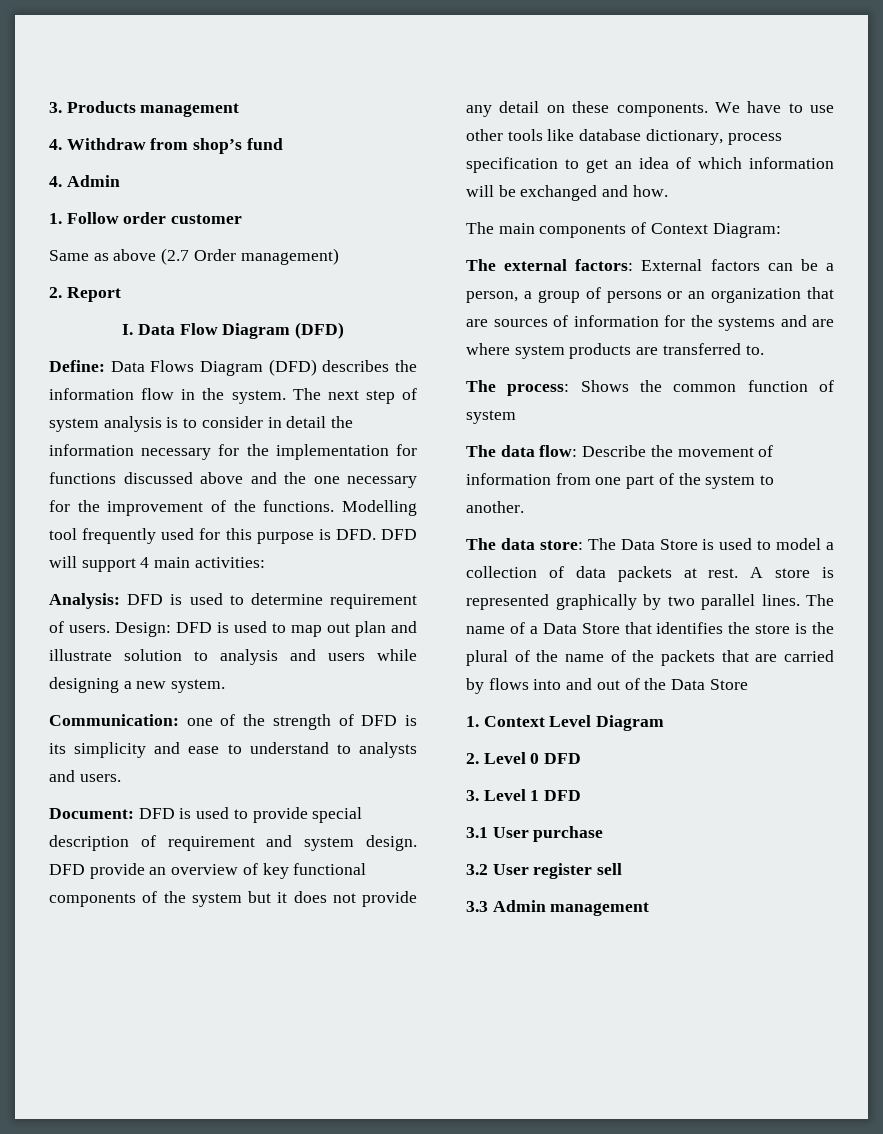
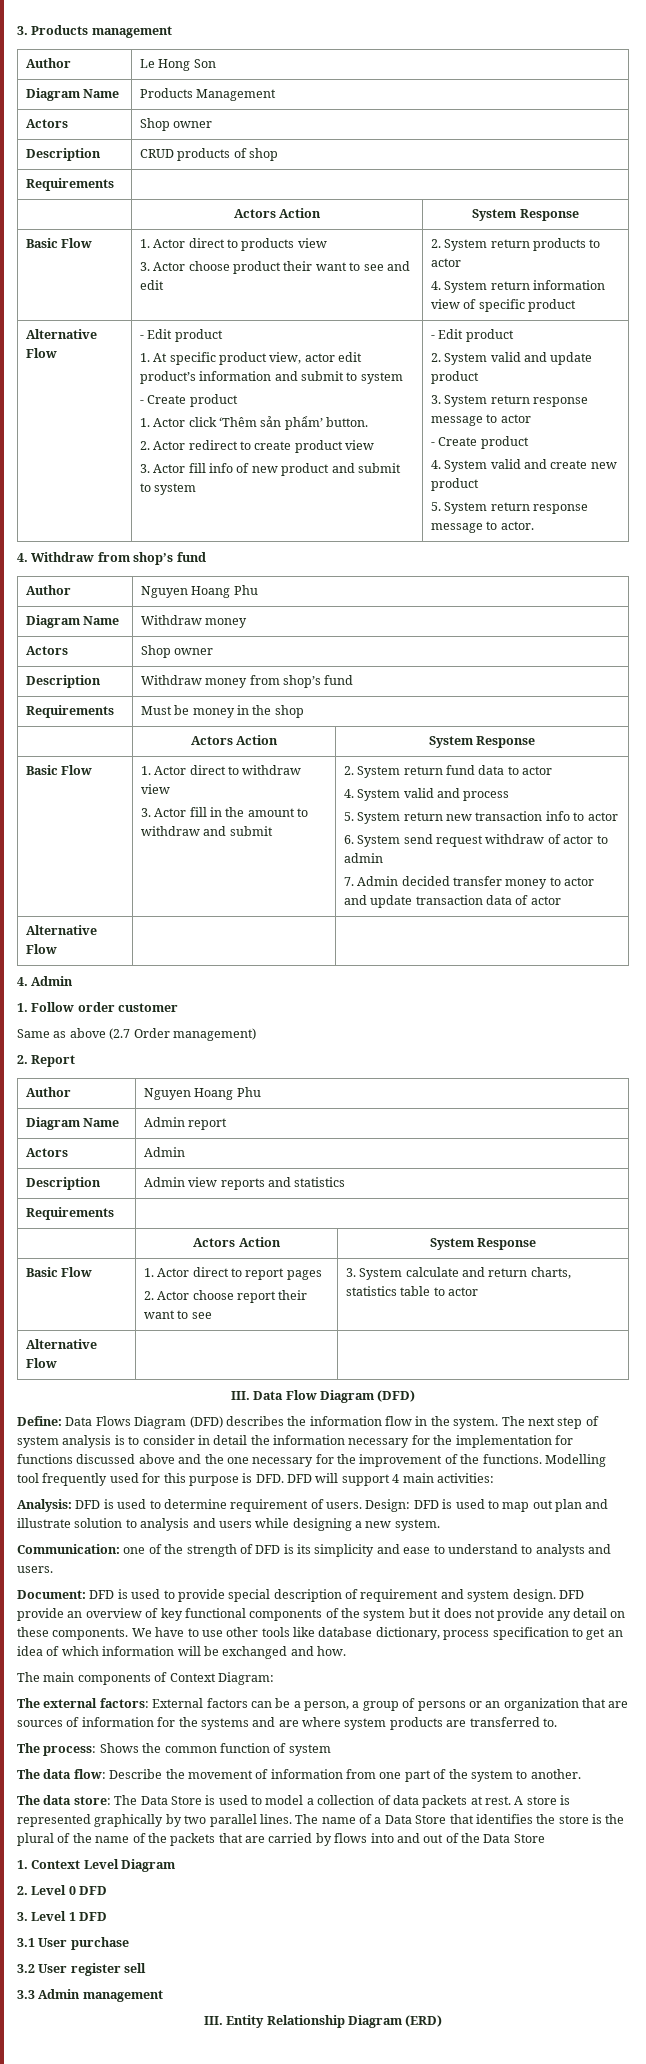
(240, 110) none -> [25,58,71,68] [139,59,216,71] [25,88,120,101] [139,88,277,101] [25,119,68,128] [139,118,213,131] [25,148,101,161] [139,148,279,161] [25,178,114,191] [233,208,322,218] [472,209,579,221] [25,238,93,248] [139,238,327,251] [139,261,410,274] [139,280,164,290] [430,238,601,251] [430,258,461,267] [430,280,606,293] [430,299,577,312] [25,329,97,339] [25,348,57,358] [139,329,223,342] [139,352,363,365] [139,371,403,384] [139,394,238,407] [139,416,369,430] [139,440,375,453] [139,463,401,476] [139,483,197,495] [430,329,514,342] [430,352,593,365] [430,371,479,384] [430,395,589,407] [430,414,531,426] [430,436,529,449] [430,459,617,472] [430,478,479,491] [430,502,589,514] [430,521,534,533] // Author | Le Hong Son // Diagram Name | Products Management // Actors | Shop owner // Description | CRUD products of shop // Requirements | // | Actors Action | System Response // Basic Flow | 1. Actor direct to products view // 3. Actor choose product their want to see and edit | 2. System return products to actor // 4. System return information view of specific product // Alternative Flow | - Edit product // 1. At specific product view, actor edit product’s information and submit to system // - Create product // 1. Actor click ‘Thêm sản phẩm’ button. // 2. Actor redirect to create product view // 3. Actor fill info of new product and submit to system | - Edit product // 2. System valid and update product // 3. System return response message to actor // - Create product // 4. System valid and create new product // 5. System return response message to actor.
(283, 144) none -> [25,585,71,595] [140,585,258,598] [25,615,120,628] [140,615,248,628] [25,646,68,655] [140,645,214,658] [25,675,101,688] [140,675,354,688] [25,705,114,718] [140,705,304,718] [190,735,279,745] [428,736,536,748] [25,765,93,775] [140,765,302,775] [140,784,170,794] [140,807,309,817] [140,826,273,836] [343,765,553,778] [343,788,510,801] [343,811,618,824] [343,834,608,847] [343,853,383,863] [343,876,595,889] [343,895,561,908] [25,925,97,935] [25,944,57,954] // Author | Nguyen Hoang Phu // Diagram Name | Withdraw money // Actors | Shop owner // Description | Withdraw money from shop’s fund // Requirements | Must be money in the shop // | Actors Action | System Response // Basic Flow | 1. Actor direct to withdraw view // 3. Actor fill in the amount to withdraw and submit | 2. System return fund data to actor // 4. System valid and process // 5. System return new transaction info to actor // 6. System send request withdraw of actor to admin // 7. Admin decided transfer money to actor and update transaction data of actor // Alternative Flow | |
[122,324,134,335] // I. -> [25,1087,71,1097] [143,1087,261,1100] [25,1117,120,1130] [143,1117,228,1130] [25,1148,68,1157] [143,1147,185,1157] [25,1177,101,1190] [143,1177,346,1190] [25,1207,114,1220] [193,1237,281,1247] [429,1238,537,1250] [25,1267,93,1277] [143,1267,322,1280] [143,1290,308,1303] [143,1310,212,1319] [345,1267,571,1280] [345,1286,479,1296] [25,1339,97,1349] [25,1358,57,1368] [230,1391,250,1400] // Author | Nguyen Hoang Phu // Diagram Name | Admin report // Actors | Admin // Description | Admin view reports and statistics // Requirements | // | Actors Action | System Response // Basic Flow | 1. Actor direct to report pages // 2. Actor choose report their want to see | 3. System calculate and return charts, statistics table to actor // Alternative Flow | | // III.
(650, 909) none -> [203,2015,443,2028] // III. Entity Relationship Diagram (ERD)

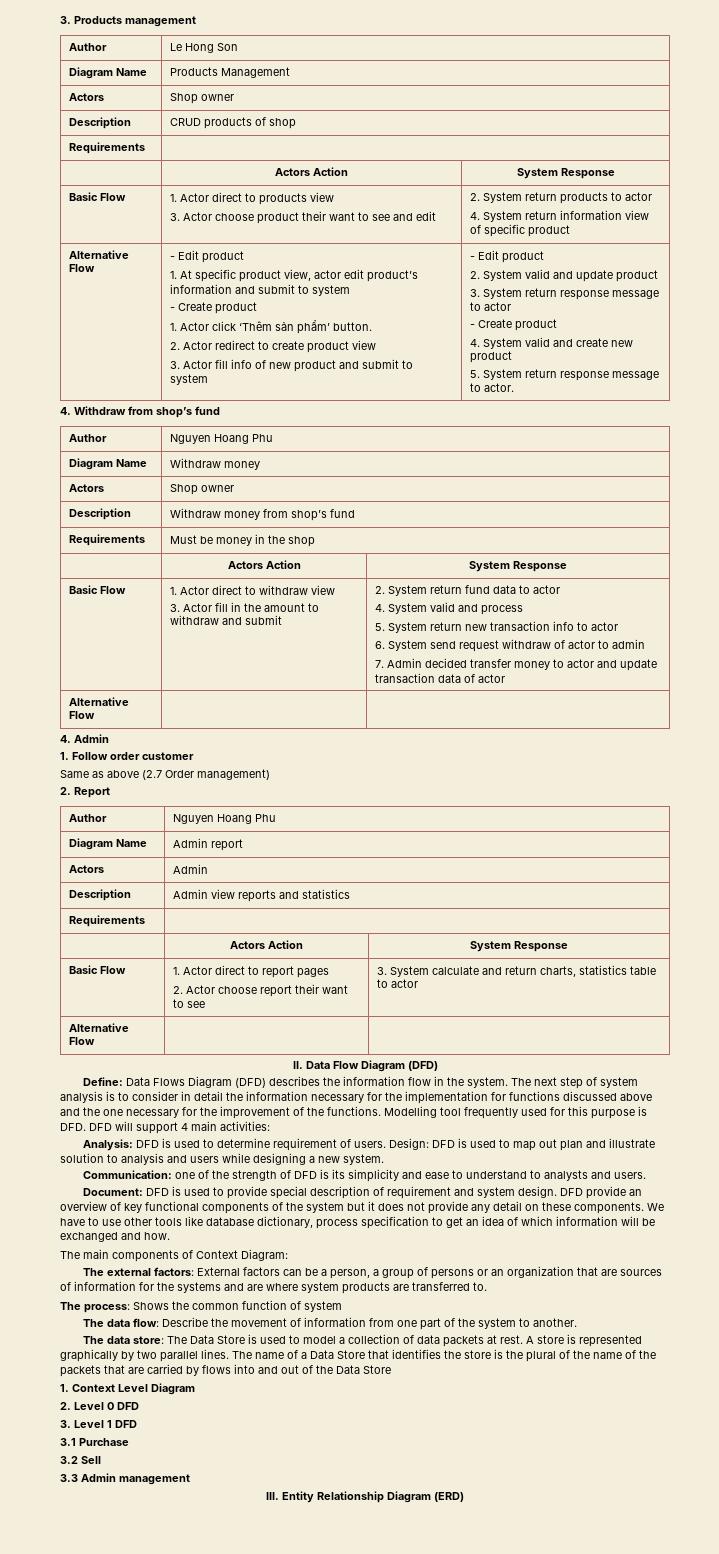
[230,1391,250,1400] III. -> [292,1061,303,1069] II.
[38,1937,129,1950] User purchase -> [79,1438,129,1446] Purchase
[38,1963,147,1976] User register sell -> [81,1456,101,1464] Sell

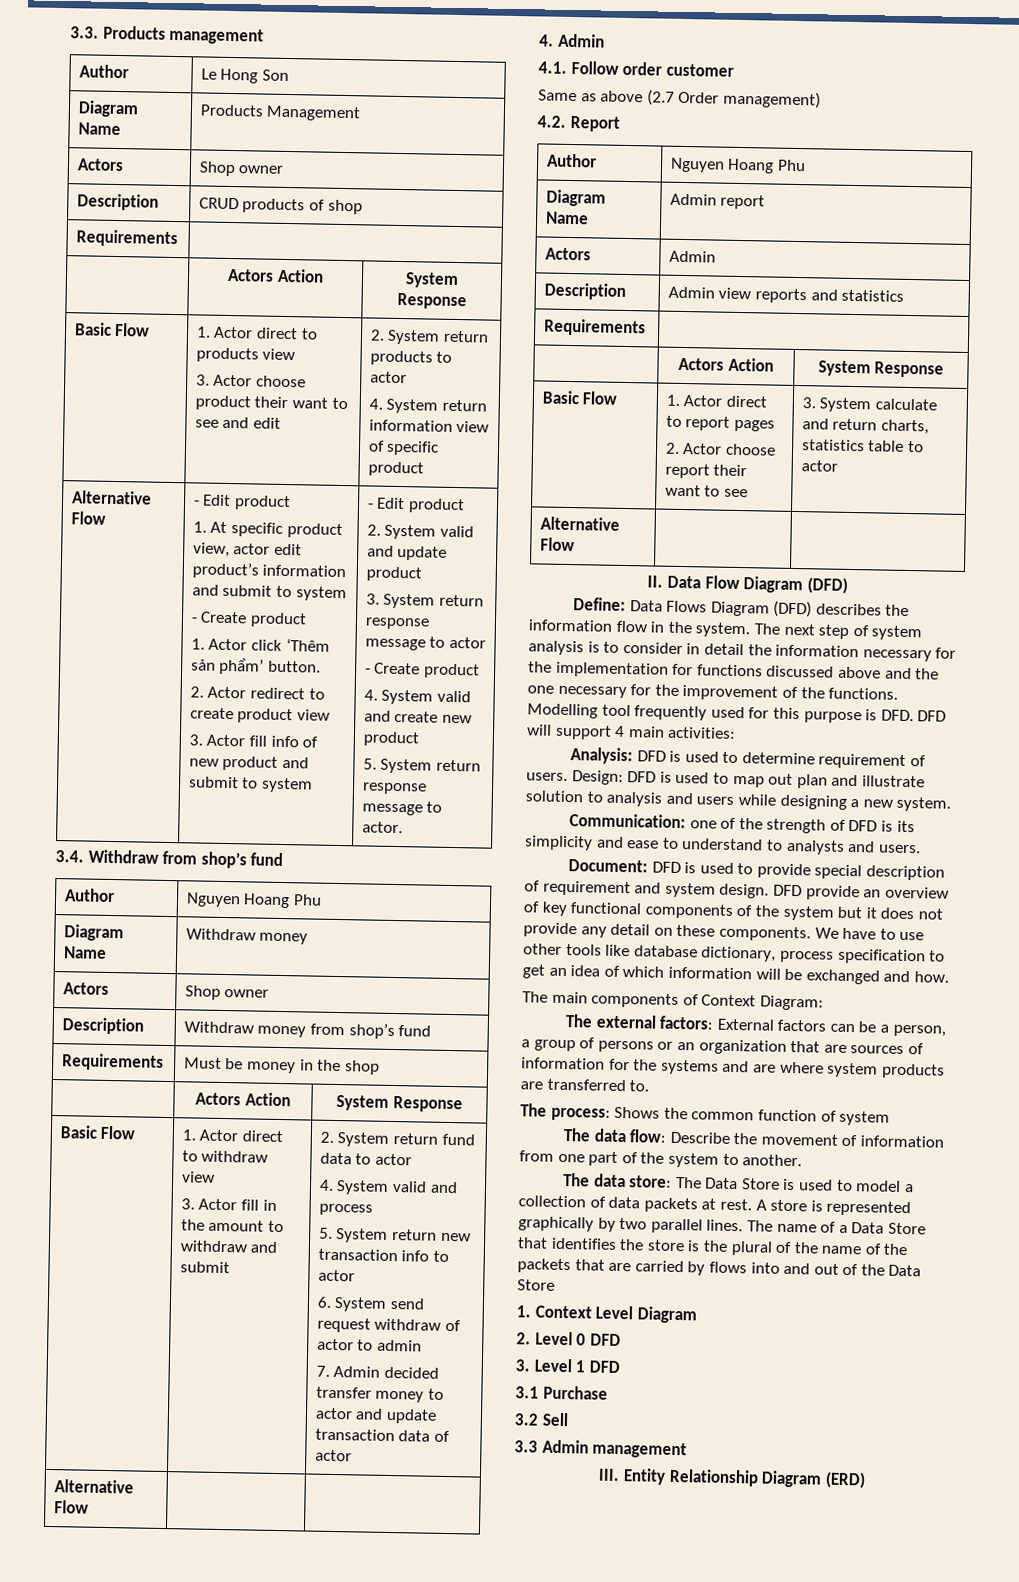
[60,16,71,24] 3. -> [70,26,99,39] 3.3.
[60,407,71,415] 4. -> [55,850,84,863] 3.4.
[60,752,69,760] 1. -> [538,61,567,74] 4.1.
[60,787,71,795] 2. -> [537,115,566,128] 4.2.

